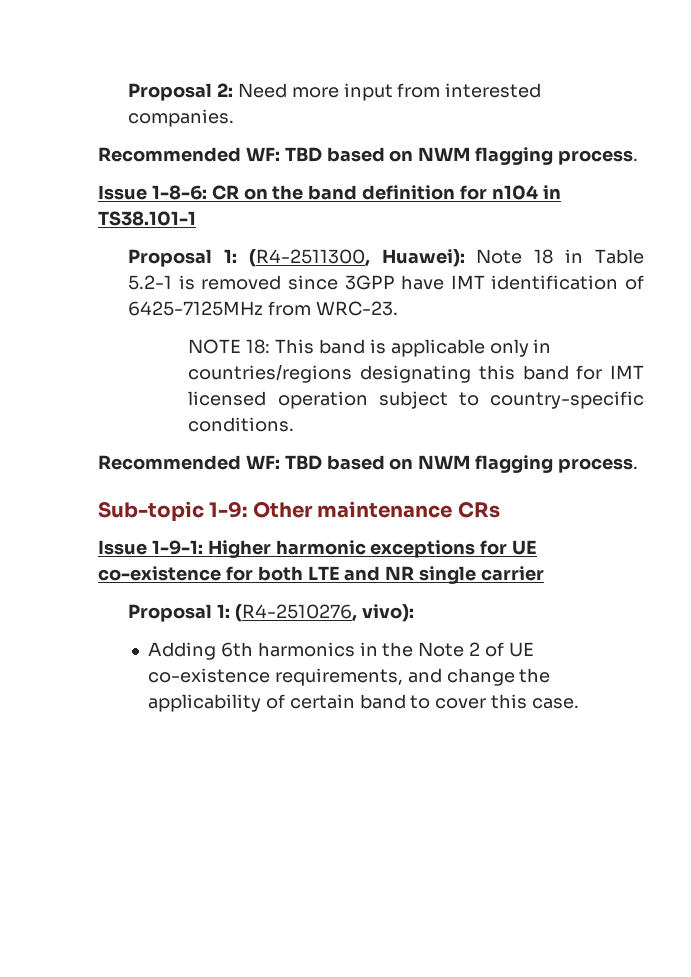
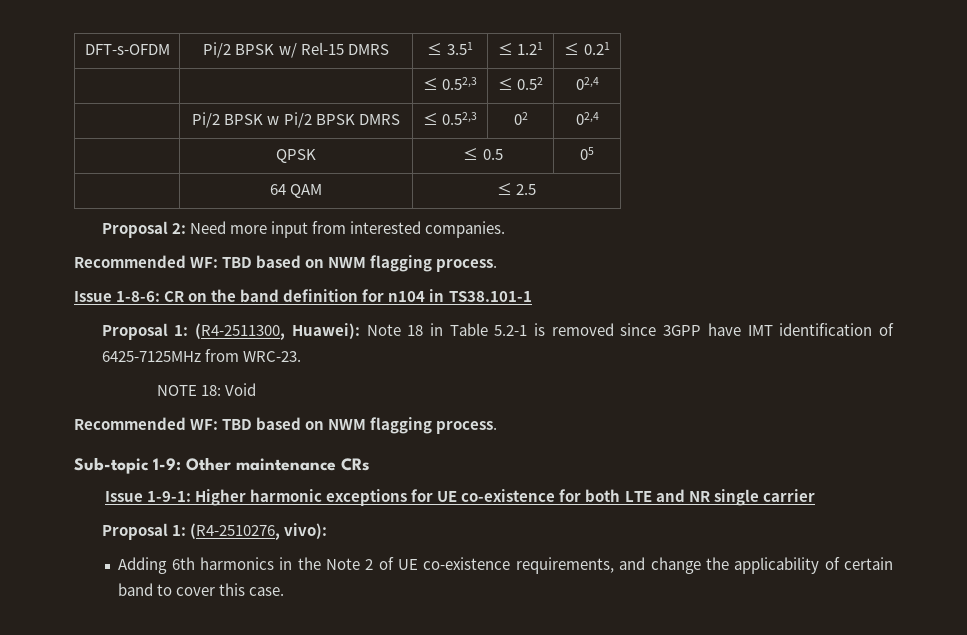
(128, 92) none -> [84,44,170,55] [203,42,389,58] [427,42,473,55] [497,42,544,55] [564,42,610,55] [422,77,478,90] [497,77,544,90] [575,77,599,90] [192,112,400,128] [422,112,478,125] [513,112,528,125] [575,112,599,125] [276,149,316,163] [463,148,503,160] [580,147,594,160] [269,184,323,198] [496,183,537,195] DFT-s-OFDM | Pi/2 BPSK w/ Rel-15 DMRS | ≤ 3.51 | ≤ 1.21 | ≤ 0.21 // | | ≤ 0.52,3 | ≤ 0.52 | 02,4 // | Pi/2 BPSK w Pi/2 BPSK DMRS | ≤ 0.52,3 | 02 | 02,4 // | QPSK | ≤ 0.5 | 05 // | 64 QAM | ≤ 2.5 //
[275,339,552,357] [188,364,644,383] [188,391,644,409] [188,417,295,432] This band is applicable only in countries/regions designating this band for IMT licensed operation subject to country-specific conditions. -> [225,383,257,396] Void

